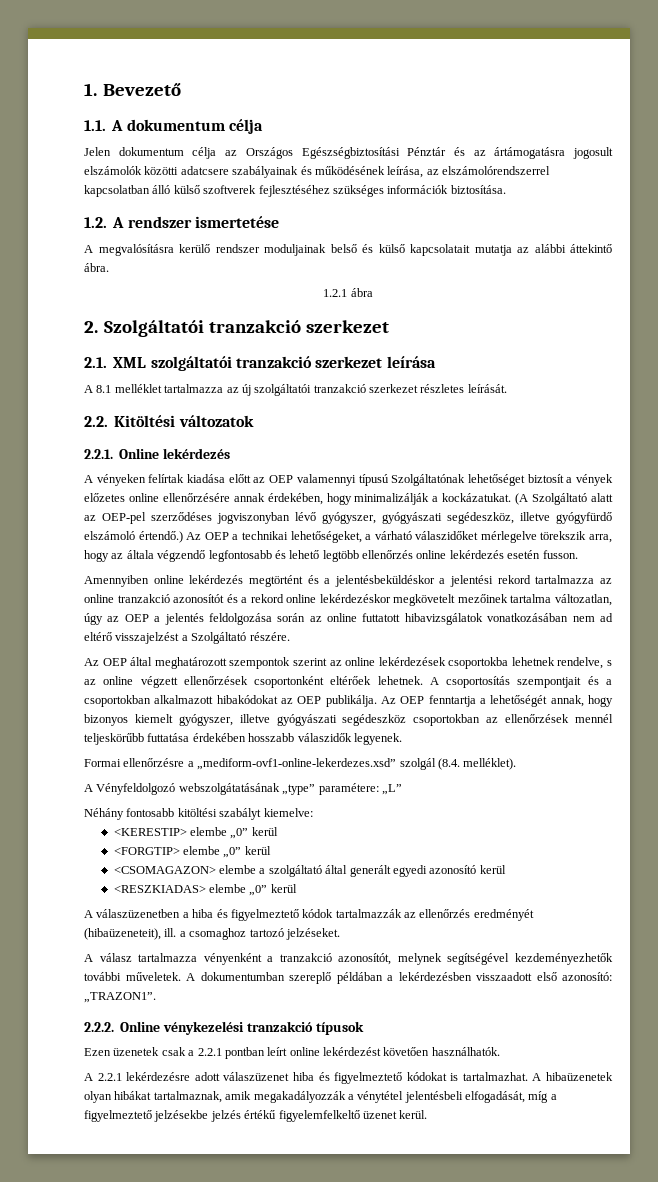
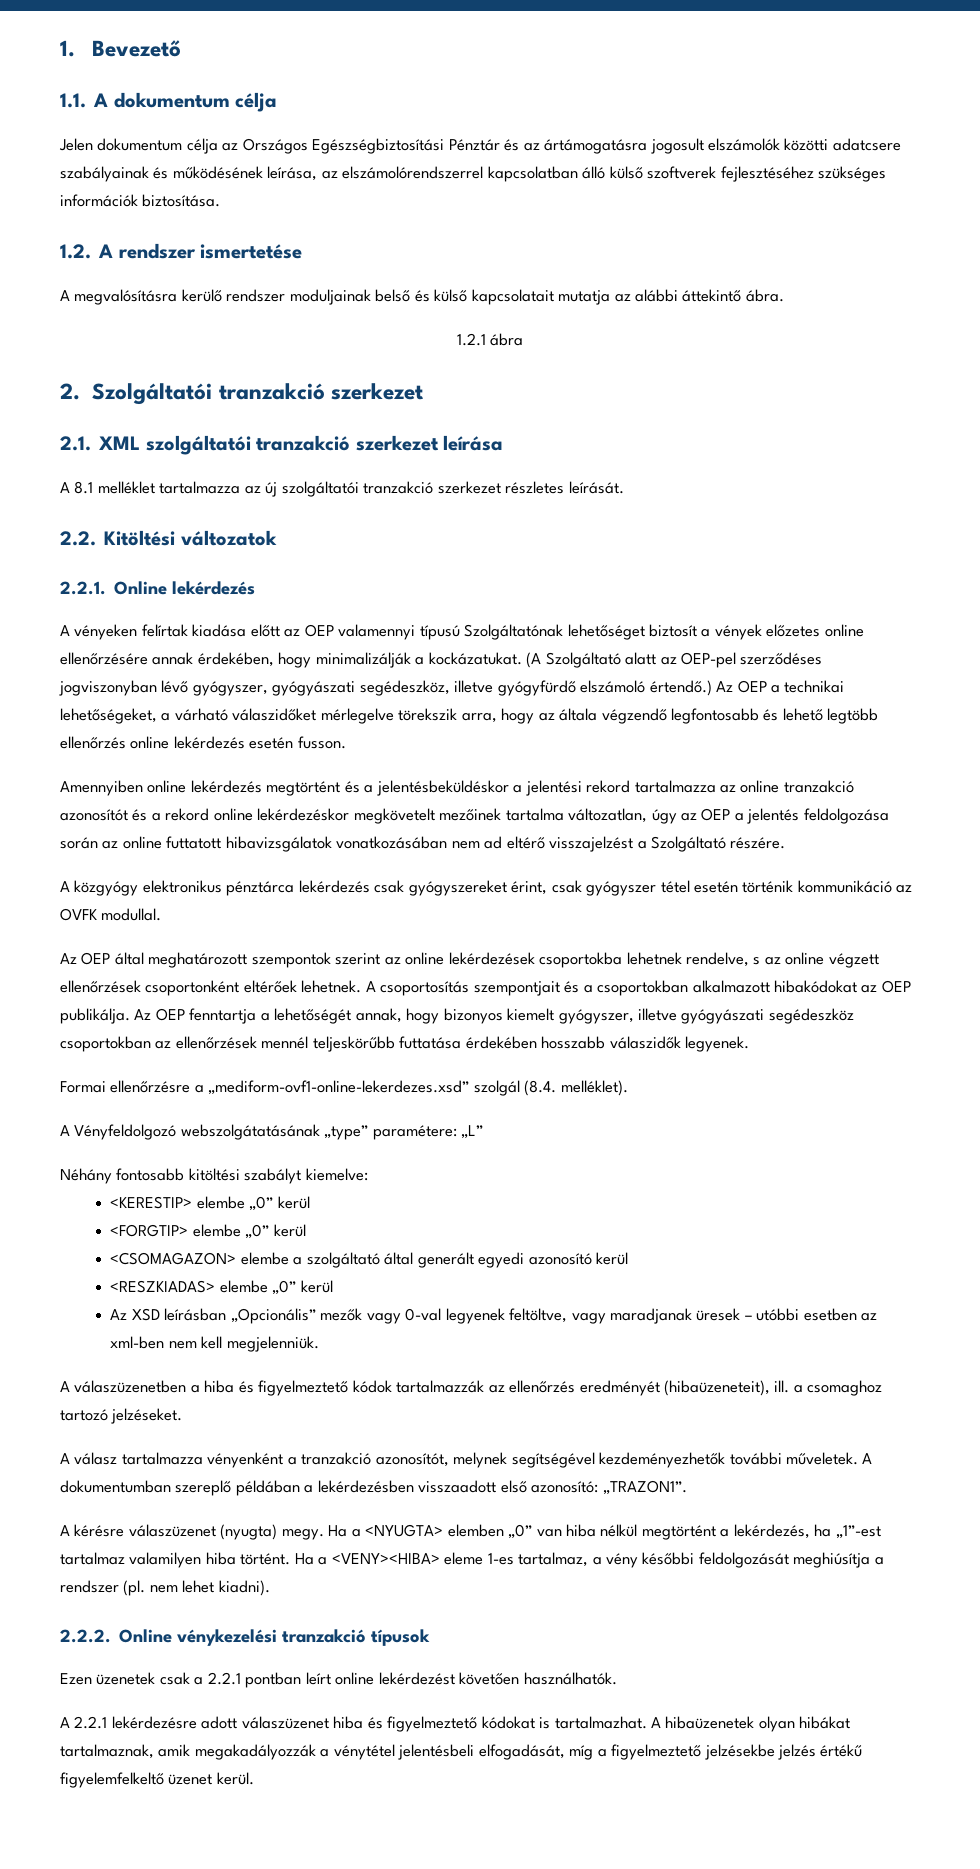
(290, 636) none -> [60,880,913,896] [60,908,162,921] // A közgyógy elektronikus pénztárca lekérdezés csak gyógyszereket érint, csak gyógyszer tétel esetén történik kommunikáció az OVFK modullal.
(297, 888) none -> [110,1308,878,1324] [110,1336,319,1352] // Az XSD leírásban „Opcionális” mezők vagy 0-val legyenek feltöltve, vagy maradjanak üresek – utóbbi esetben az xml-ben nem kell megjelenniük.
(156, 997) none -> [60,1524,881,1540] [60,1552,884,1568] [60,1580,270,1596] // A kérésre válaszüzenet (nyugta) megy. Ha a <NYUGTA> elemben „0” van hiba nélkül megtörtént a lekérdezés, ha „1”-est tartalmaz valamilyen hiba történt. Ha a <VENY><HIBA> eleme 1-es tartalmaz, a vény későbbi feldolgozását meghiúsítja a rendszer (pl. nem lehet kiadni).

